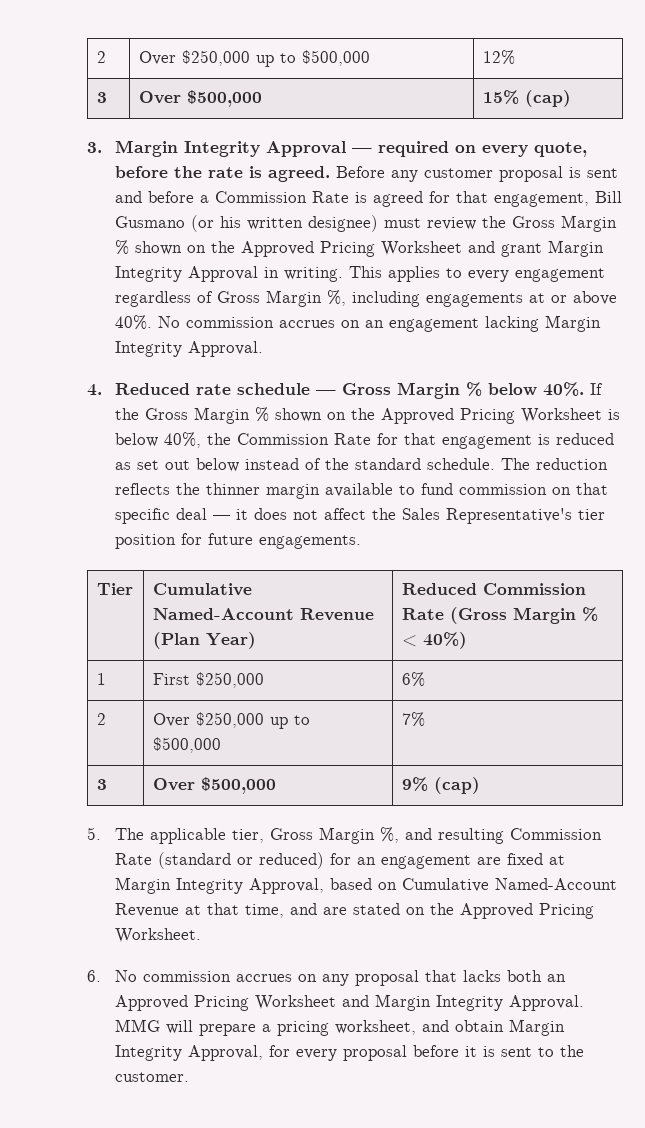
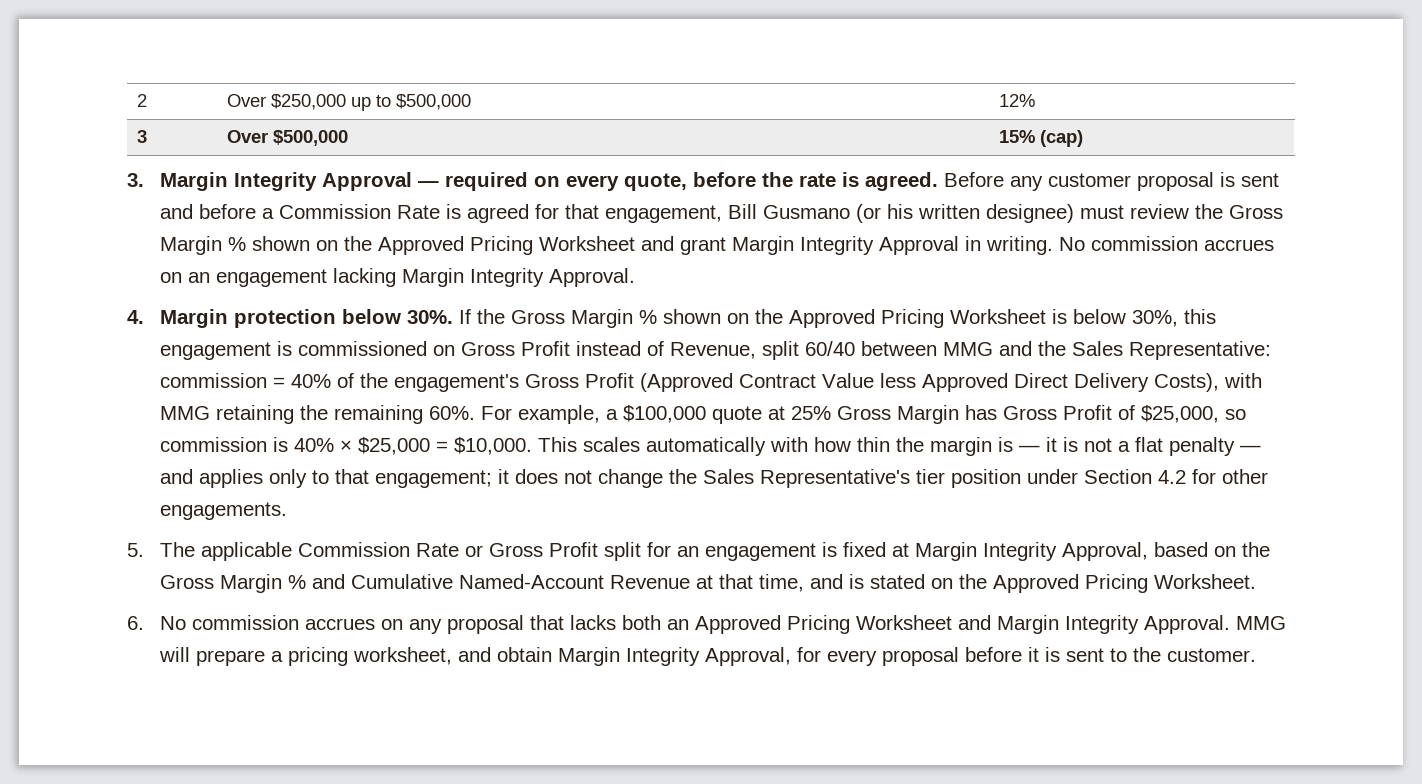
[348,266,605,282] [114,290,617,307] [114,315,152,330] This applies to every engagement regardless of Gross Margin %, including engagements at or above 40%. -> (1054, 245) none
[114,382,584,399] Reduced rate schedule — Gross Margin % below 40%. -> [160,309,454,328] Margin protection below 30%.
[163,432,614,449] [114,458,608,472] [114,483,608,499] [114,508,230,524] 40%, the Commission Rate for that engagement is reduced as set out below instead of the standard schedule. The reduction reflects the thinner margin available to fund commission on that specific deal — -> [1132,309,1217,327] [160,341,1272,360] [160,373,1263,392] [160,405,1247,424] [160,437,1262,456] [160,469,493,488] 30%, this engagement is commissioned on Gross Profit instead of Revenue, split 60/40 between MMG and the Sales Representative: commission = 40% of the engagement's Gross Profit (Approved Contract Value less Approved Direct Delivery Costs), with MMG retaining the remaining 60%. For example, a $100,000 quote at 25% Gross Margin has Gross Profit of $25,000, so commission is 40% × $25,000 = $10,000. This scales automatically with how thin the margin is — it is not a flat penalty — and applies only to that engagement;
[323,508,366,520] affect -> [598,469,664,488] change
[180,533,361,549] [96,583,133,595] [152,583,252,596] [152,608,374,621] [152,632,256,649] [401,583,586,595] [401,607,598,624] [401,632,467,649] [96,673,106,685] [152,672,264,688] [401,672,425,687] [96,713,106,725] [152,712,310,729] [152,737,221,753] [401,712,425,727] [96,779,107,790] [152,777,276,794] [401,777,480,794] [87,827,602,844] [114,852,324,869] for future engagements. // Tier | Cumulative Named-Account Revenue (Plan Year) | Reduced Commission Rate (Gross Margin % < 40%) // 1 | First $250,000 | 6% // 2 | Over $250,000 up to $500,000 | 7% // 3 | Over $500,000 | 9% (cap) // 5. The applicable tier, Gross Margin %, and resulting Commission Rate (standard or reduced) -> [1027,469,1269,484] [160,502,288,520] [127,542,642,561] under Section 4.2 for other engagements. // 5. The applicable Commission Rate or Gross Profit split
[476,857,501,865] are -> [822,542,838,557] is
(397, 886) none -> [1242,542,1271,557] [160,574,346,593] the Gross Margin % and
[322,907,347,915] are -> [849,574,865,589] is

